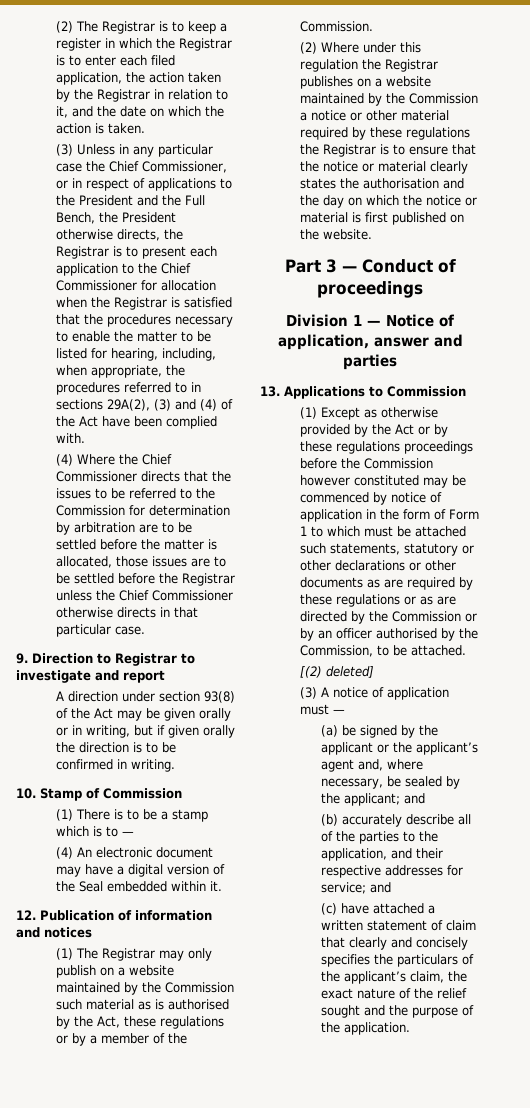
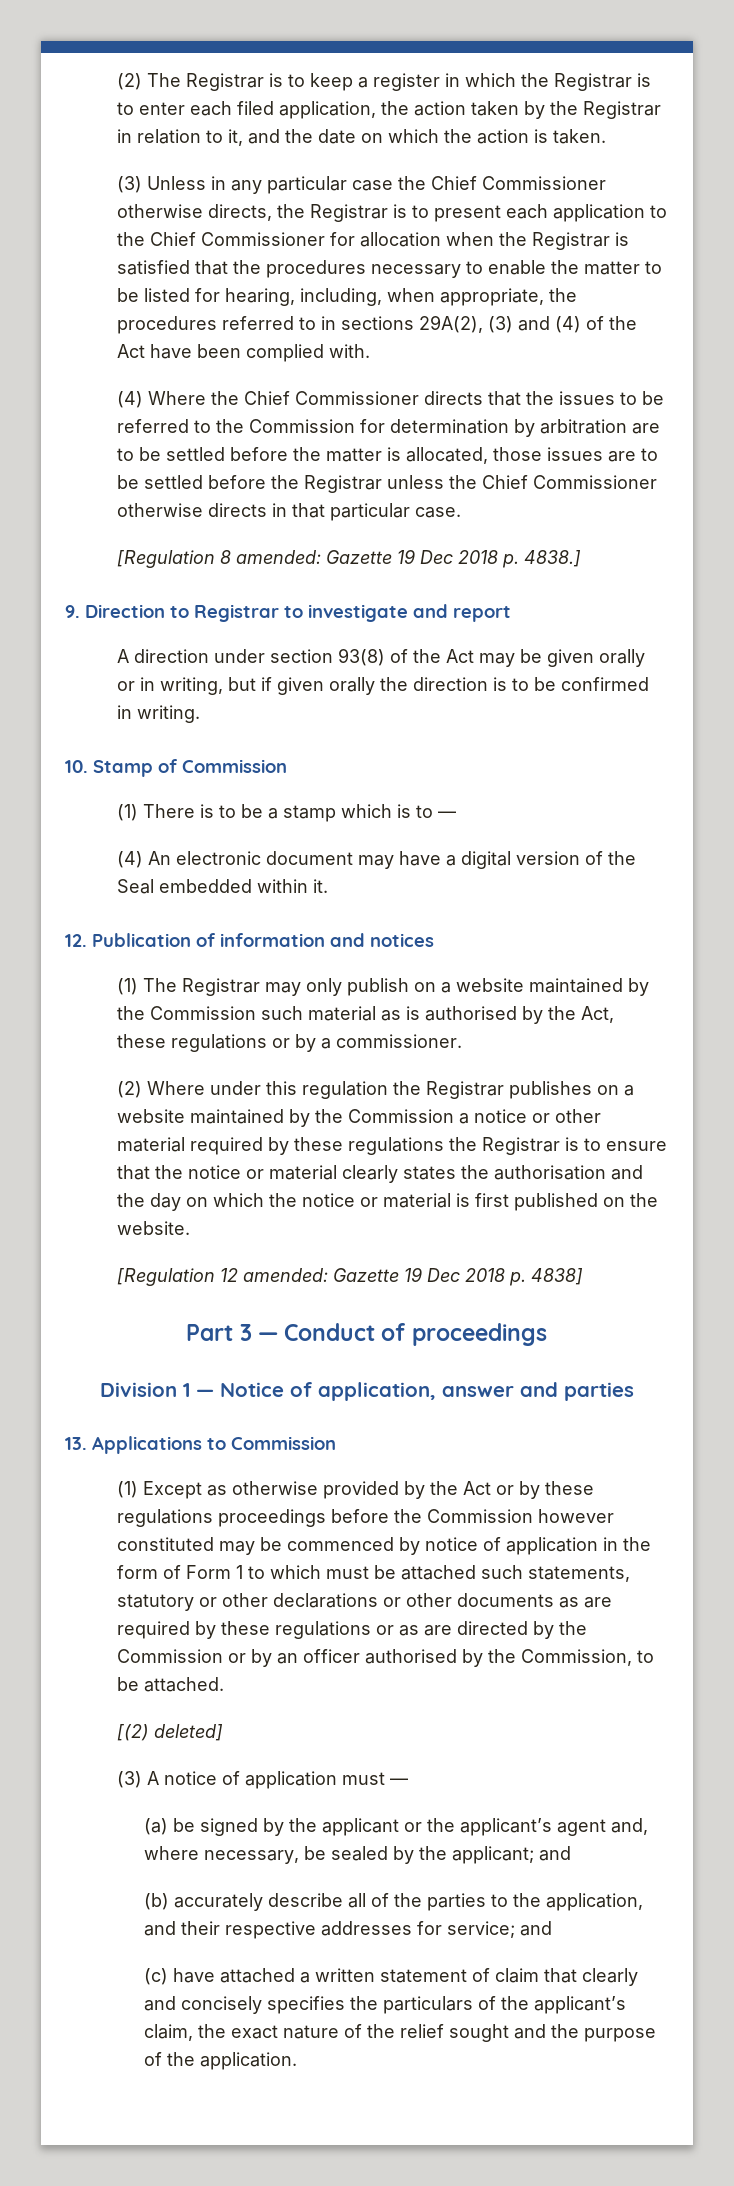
[142,161,228,173] [56,178,233,191] [56,195,206,206] [56,212,177,224] Commissioner, or in respect of applications to the President and the Full Bench, the President -> [482,176,607,190] Commissioner
(146, 630) none -> [117,549,582,568] // [Regulation 8 amended: Gazette 19 Dec 2018 p. 4838.]
[101,1033,188,1044] [300,21,374,32] member of the Commission. -> [336,1034,463,1048] commissioner.
(373, 234) none -> [117,1267,584,1286] // [Regulation 12 amended: Gazette 19 Dec 2018 p. 4838]

